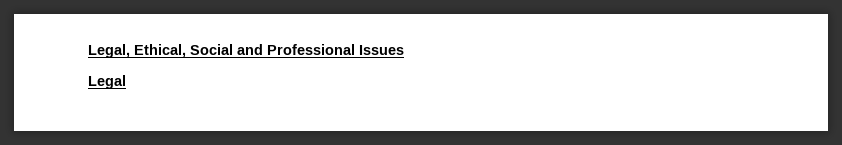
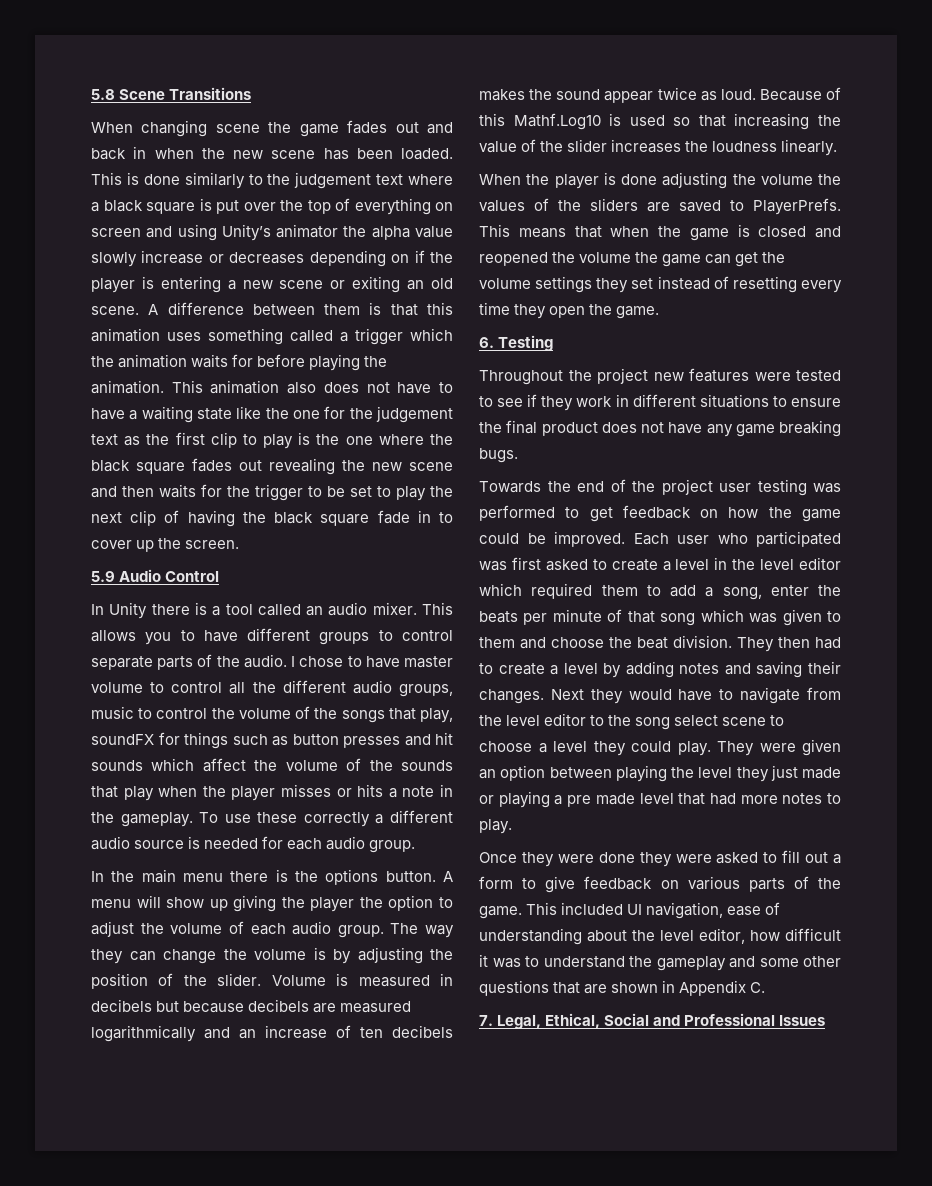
(88, 51) none -> [91,87,252,100] [91,120,454,137] [91,146,453,160] [91,172,453,189] [91,198,453,215] [91,224,453,241] [91,250,453,267] [91,276,454,293] [91,302,453,316] [91,328,453,345] [91,354,388,371] [91,380,454,394] [91,406,453,423] [91,432,454,449] [91,458,453,475] [91,484,453,501] [91,510,454,527] [91,538,240,552] [91,569,220,582] [91,602,454,619] [91,628,453,645] [91,654,454,670] [91,680,453,697] [91,706,454,723] [91,732,453,749] [91,758,454,772] [91,784,454,801] [91,810,453,827] [91,836,416,853] [91,869,453,885] [91,895,453,912] [91,921,454,938] [91,947,453,964] [91,973,453,989] [91,999,412,1013] [91,1025,453,1042] [479,87,841,103] [479,113,841,130] [479,139,838,156] [479,172,841,189] [479,198,841,215] [479,224,841,241] [479,252,786,267] [479,276,842,293] [479,302,660,319] [479,335,554,351] [479,368,841,385] [479,394,841,411] [479,420,841,437] [479,448,518,463] [479,479,841,496] [479,505,841,522] [479,531,841,547] [479,557,841,571] [479,583,841,600] [479,609,842,626] [479,635,841,652] [479,661,841,678] [479,687,841,704] [479,713,785,730] [479,739,841,756] [479,765,841,782] [479,791,841,808] [479,819,512,834] [479,850,841,867] [479,876,841,893] [479,902,781,919] [479,928,841,945] [479,954,841,971] [479,980,766,996] [479,1015,493,1026] 5.8 Scene Transitions // When changing scene the game fades out and back in when the new scene has been loaded. This is done similarly to the judgement text where a black square is put over the top of everything on screen and using Unity’s animator the alpha value slowly increase or decreases depending on if the player is entering a new scene or exiting an old scene. A difference between them is that this animation uses something called a trigger which the animation waits for before playing the animation. This animation also does not have to have a waiting state like the one for the judgement text as the first clip to play is the one where the black square fades out revealing the new scene and then waits for the trigger to be set to play the next clip of having the black square fade in to cover up the screen. // 5.9 Audio Control // In Unity there is a tool called an audio mixer. This allows you to have different groups to control separate parts of the audio. I chose to have master volume to control all the different audio groups, music to control the volume of the songs that play, soundFX for things such as button presses and hit sounds which affect the volume of the sounds that play when the player misses or hits a note in the gameplay. To use these correctly a different audio source is needed for each audio group. // In the main menu there is the options button. A menu will show up giving the player the option to adjust the volume of each audio group. The way they can change the volume is by adjusting the position of the slider. Volume is measured in decibels but because decibels are measured logarithmically and an increase of ten decibels makes the sound appear twice as loud. Because of this Mathf.Log10 is used so that increasing the value of the slider increases the loudness linearly. // When the player is done adjusting the volume the values of the sliders are saved to PlayerPrefs. This means that when the game is closed and reopened the volume the game can get the volume settings they set instead of resetting every time they open the game. // 6. Testing // Throughout the project new features were tested to see if they work in different situations to ensure the final product does not have any game breaking bugs. // Towards the end of the project user testing was performed to get feedback on how the game could be improved. Each user who participated was first asked to create a level in the level editor which required them to add a song, enter the beats per minute of that song which was given to them and choose the beat division. They then had to create a level by adding notes and saving their changes. Next they would have to navigate from the level editor to the song select scene to choose a level they could play. They were given an option between playing the level they just made or playing a pre made level that had more notes to play. // Once they were done they were asked to fill out a form to give feedback on various parts of the game. This included UI navigation, ease of understanding about the level editor, how difficult it was to understand the gameplay and some other questions that are shown in Appendix C. // 7.
[88,75,126,89] // Legal -> (826, 1020) none

